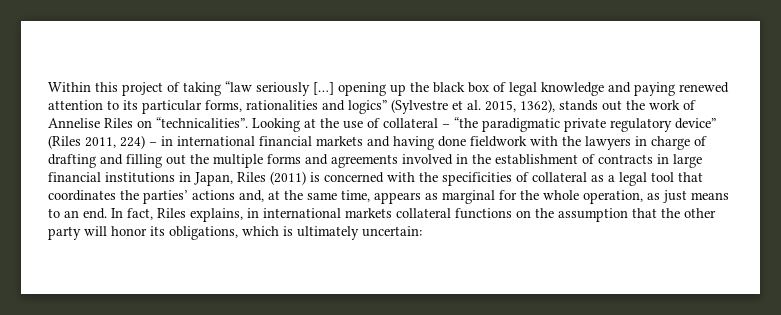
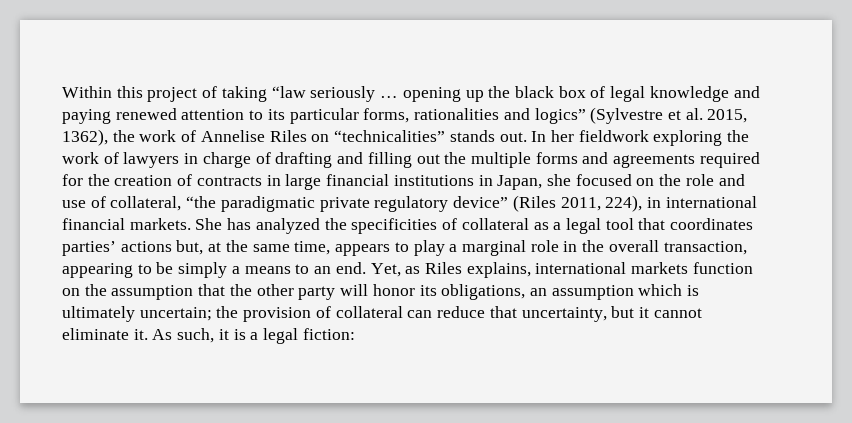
[313,82,334,95] […] -> [380,96,399,98] …
[559,100,622,111] stands out -> (108, 137) none
[156,117,716,132] [48,135,581,150] “technicalities”. Looking at the use of collateral – “the paradigmatic private regulatory device” (Riles 2011, 224) – in international financial markets and having done fieldwork with the -> [334,130,750,146] [62,152,119,164] “technicalities” stands out. In her fieldwork exploring the work of
[402,154,578,165] involved in the establishment -> [699,152,760,168] [62,174,173,186] required for the creation
[237,171,415,185] Riles (2011) is concerned with -> [546,174,745,186] [62,195,757,212] [62,218,320,234] she focused on the role and use of collateral, “the paradigmatic private regulatory device” (Riles 2011, 224), in international financial markets. She has analyzed
[120,190,139,200] the -> (754, 224) none
[239,190,264,202] and, -> [176,240,204,255] but,
[425,190,687,204] as marginal for the whole operation, as just -> [394,240,747,256] [62,262,240,278] to play a marginal role in the overall transaction, appearing to be simply a
[111,208,153,220] In fact, -> [370,263,421,277] Yet, as
[247,208,259,218] in -> (531, 270) none
[396,208,512,219] collateral functions -> [692,262,753,274] function
(238, 233) none -> [529,285,634,300] an assumption
[362,226,422,237] uncertain: -> [139,306,702,322] [62,328,355,344] uncertain; the provision of collateral can reduce that uncertainty, but it cannot eliminate it. As such, it is a legal fiction:

